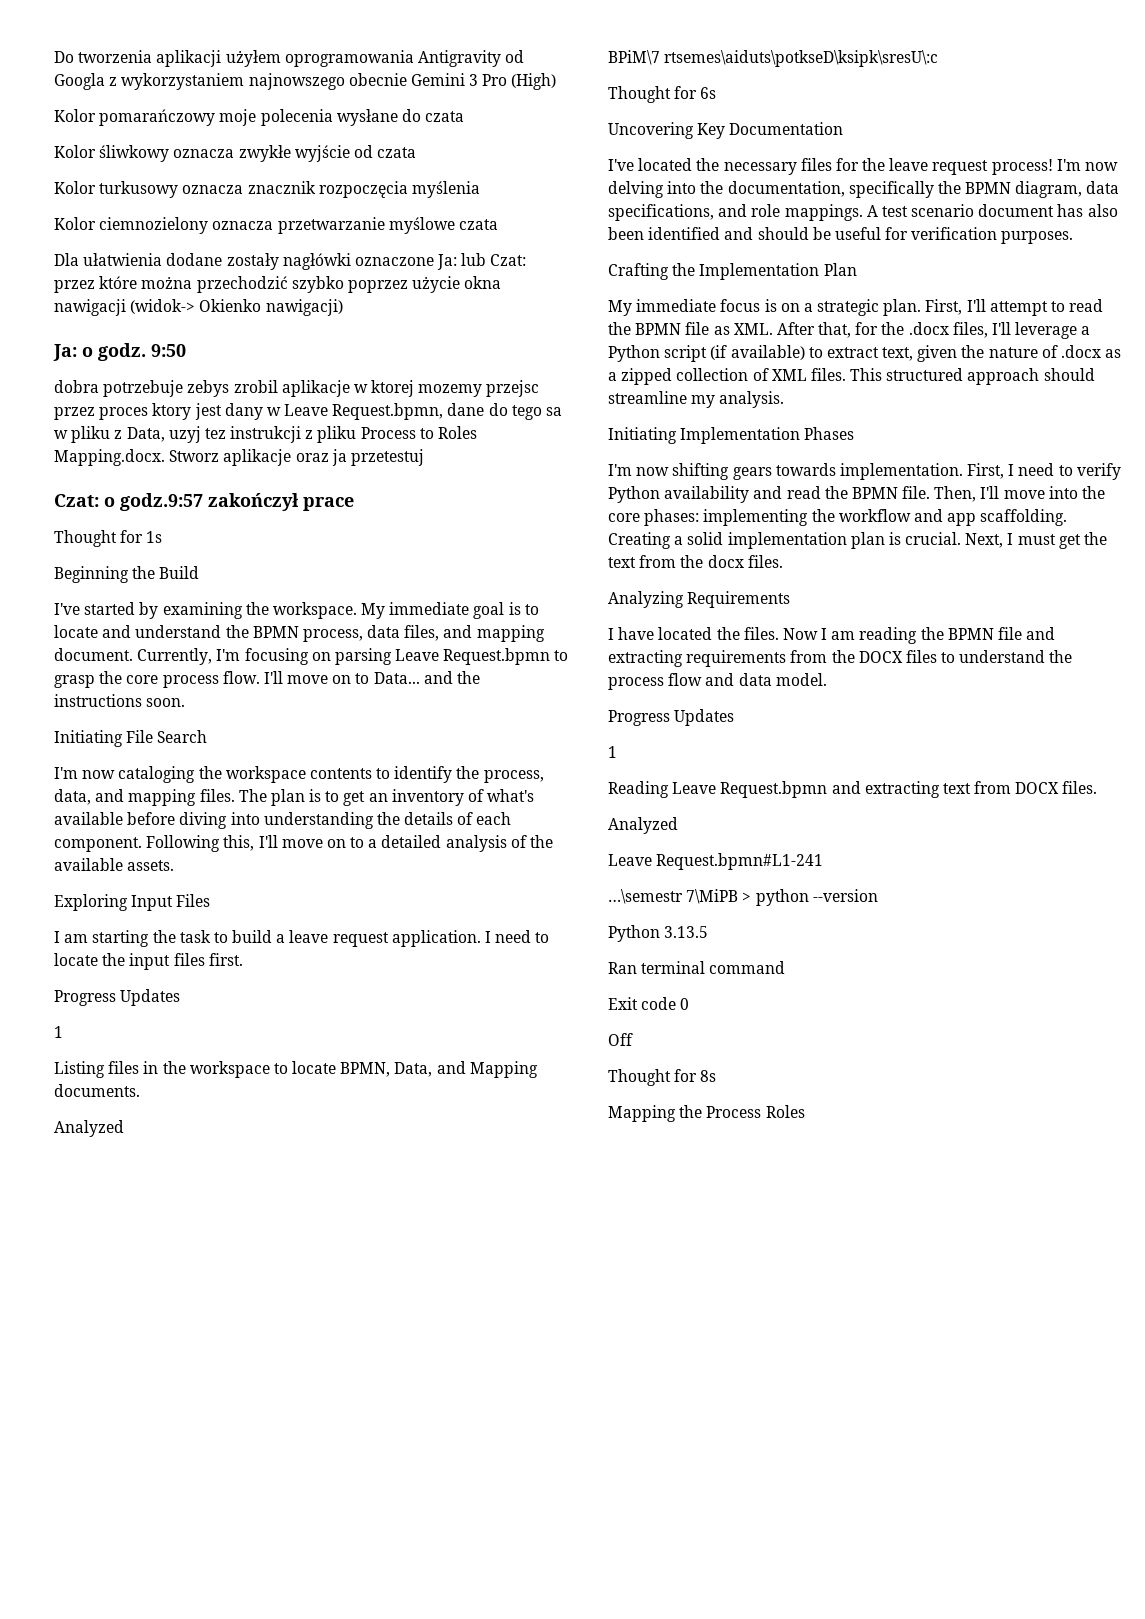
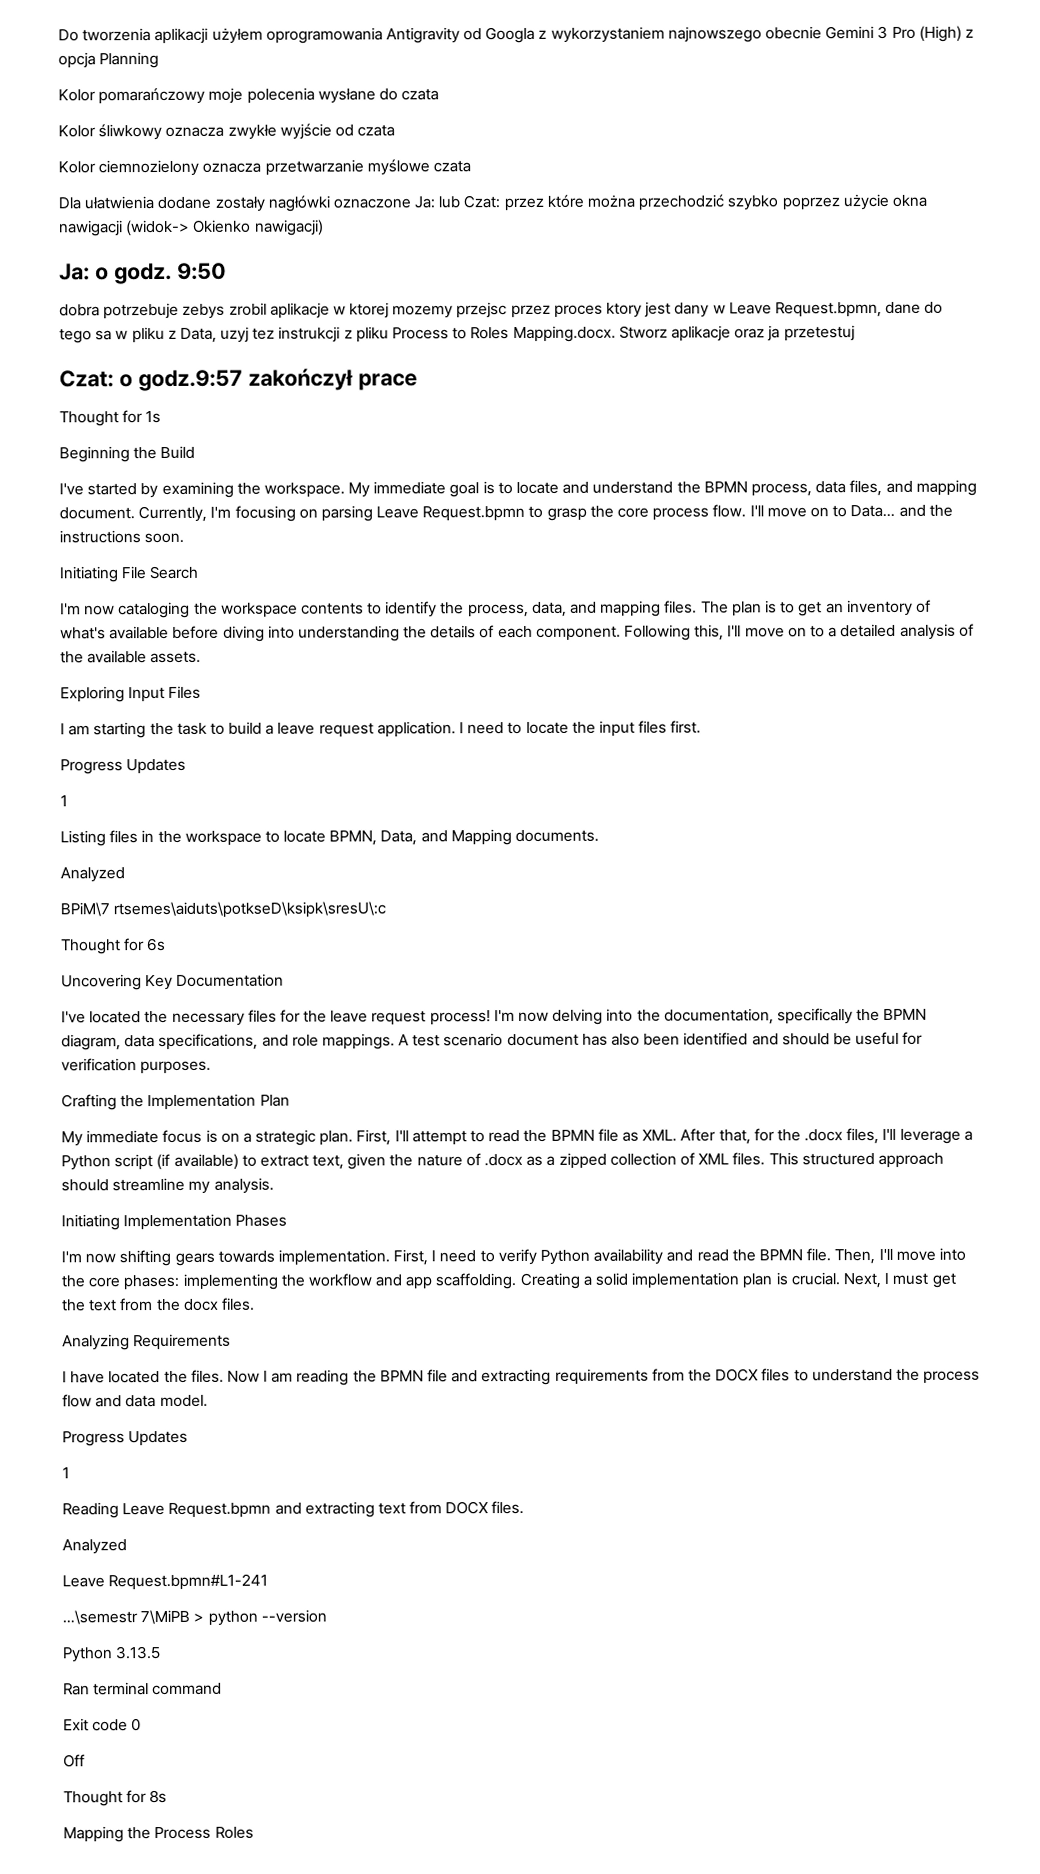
(557, 81) none -> [964,28,974,38] [58,52,160,69] z opcja Planning
[54,181,480,198] // Kolor turkusowy oznacza znacznik rozpoczęcia myślenia -> (396, 130) none

